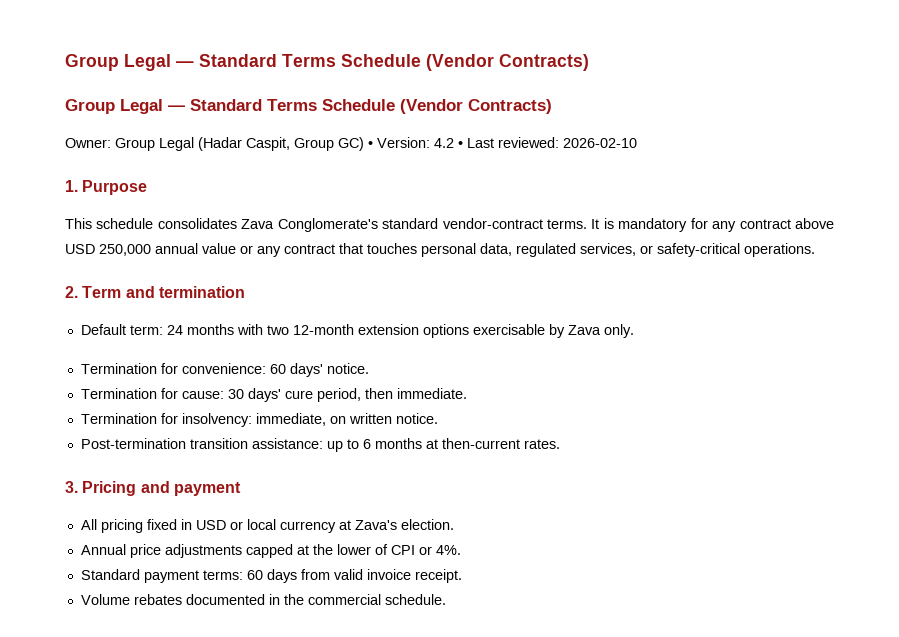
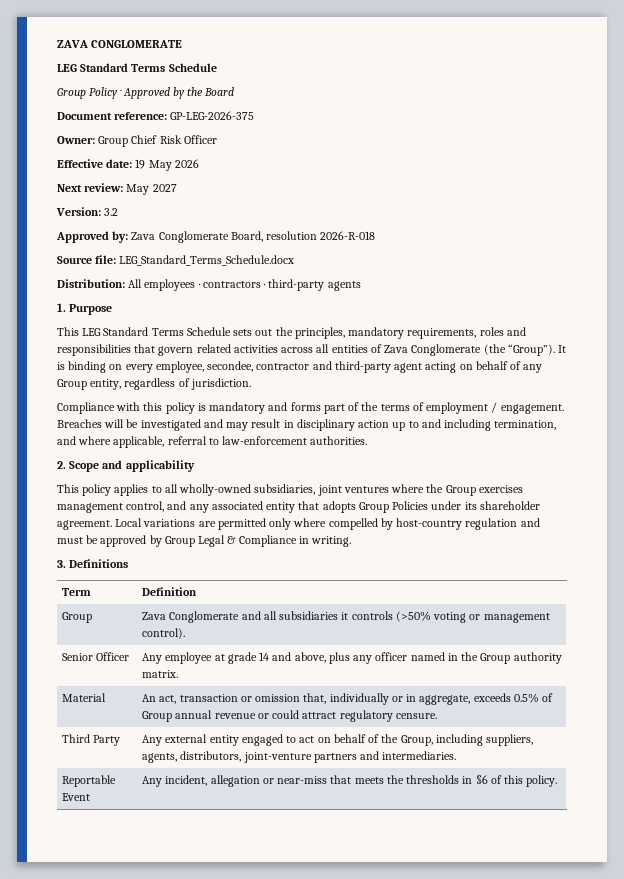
[65,54,589,71] [65,99,552,114] [65,137,637,151] [65,180,148,195] [65,218,835,232] [65,243,815,257] [65,286,245,298] [80,324,634,338] [80,363,369,377] [80,388,467,402] [80,413,438,427] [80,438,560,452] [65,481,241,496] [80,519,454,533] [80,544,461,558] [80,569,462,583] [80,594,446,605] Group Legal — Standard Terms Schedule (Vendor Contracts) // Group Legal — Standard Terms Schedule (Vendor Contracts) // Owner: Group Legal (Hadar Caspit, Group GC) • Version: 4.2 • Last reviewed: 2026-02-10 // 1. Purpose // This schedule consolidates Zava Conglomerate's standard vendor-contract terms. It is mandatory for any contract above USD 250,000 annual value or any contract that touches personal data, regulated services, or safety-critical operations. // 2. Term and termination // Default term: 24 months with two 12-month extension options exercisable by Zava only. // Termination for convenience: 60 days' notice. // Termination for cause: 30 days' cure period, then immediate. // Termination for insolvency: immediate, on written notice. // Post-termination transition assistance: up to 6 months at then-current rates. // 3. Pricing and payment // All pricing fixed in USD or local currency at Zava's election. // Annual price adjustments capped at the lower of CPI or 4%. // Standard payment terms: 60 days from valid invoice receipt. // Volume rebates documented in the commercial schedule. -> [57,40,183,48] [57,63,217,72] [57,87,235,99] [57,111,255,120] [57,135,217,147] [57,159,199,171] [57,183,177,195] [56,207,119,216] [56,231,376,243] [57,255,295,266] [57,279,361,291] [57,303,113,315] [57,327,526,339] [57,344,567,356] [57,361,543,373] [57,378,251,390] [57,402,564,414] [57,419,557,431] [57,436,368,448] [57,460,195,472] [57,484,523,496] [57,501,540,513] [57,518,540,530] [57,535,352,547] [57,559,129,568] [62,588,92,596] [142,587,198,596] [62,612,93,623] [142,611,550,623] [142,628,186,639] [62,652,130,661] [142,652,562,664] [142,670,179,678] [62,693,107,702] [142,693,554,705] [142,710,437,722] [62,734,121,746] [142,734,534,746] [142,751,457,763] [62,775,117,787] [62,793,91,801] [142,775,558,787] ZAVA CONGLOMERATE // LEG Standard Terms Schedule // Group Policy · Approved by the Board // Document reference: GP-LEG-2026-375 // Owner: Group Chief Risk Officer // Effective date: 19 May 2026 // Next review: May 2027 // Version: 3.2 // Approved by: Zava Conglomerate Board, resolution 2026-R-018 // Source file: LEG_Standard_Terms_Schedule.docx // Distribution: All employees · contractors · third-party agents // 1. Purpose // This LEG Standard Terms Schedule sets out the principles, mandatory requirements, roles and responsibilities that govern related activities across all entities of Zava Conglomerate (the “Group”). It is binding on every employee, secondee, contractor and third-party agent acting on behalf of any Group entity, regardless of jurisdiction. // Compliance with this policy is mandatory and forms part of the terms of employment / engagement. Breaches will be investigated and may result in disciplinary action up to and including termination, and where applicable, referral to law-enforcement authorities. // 2. Scope and applicability // This policy applies to all wholly-owned subsidiaries, joint ventures where the Group exercises management control, and any associated entity that adopts Group Policies under its shareholder agreement. Local variations are permitted only where compelled by host-country regulation and must be approved by Group Legal & Compliance in writing. // 3. Definitions // Term | Definition // Group | Zava Conglomerate and all subsidiaries it controls (>50% voting or management control). // Senior Officer | Any employee at grade 14 and above, plus any officer named in the Group authority matrix. // Material | An act, transaction or omission that, individually or in aggregate, exceeds 0.5% of Group annual revenue or could attract regulatory censure. // Third Party | Any external entity engaged to act on behalf of the Group, including suppliers, agents, distributors, joint-venture partners and intermediaries. // Reportable Event | Any incident, allegation or near-miss that meets the thresholds in §6 of this policy.

